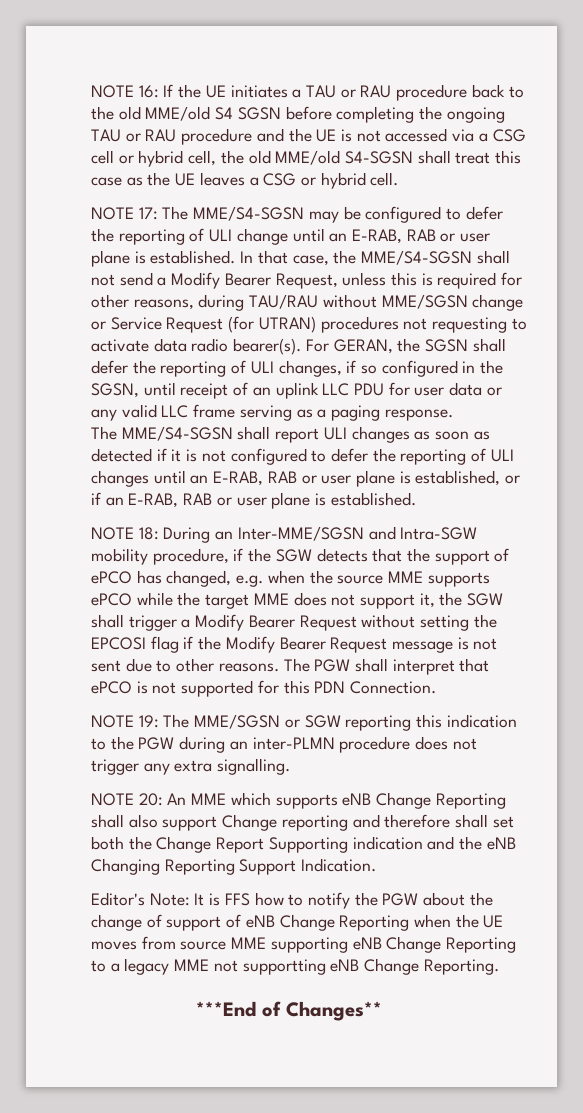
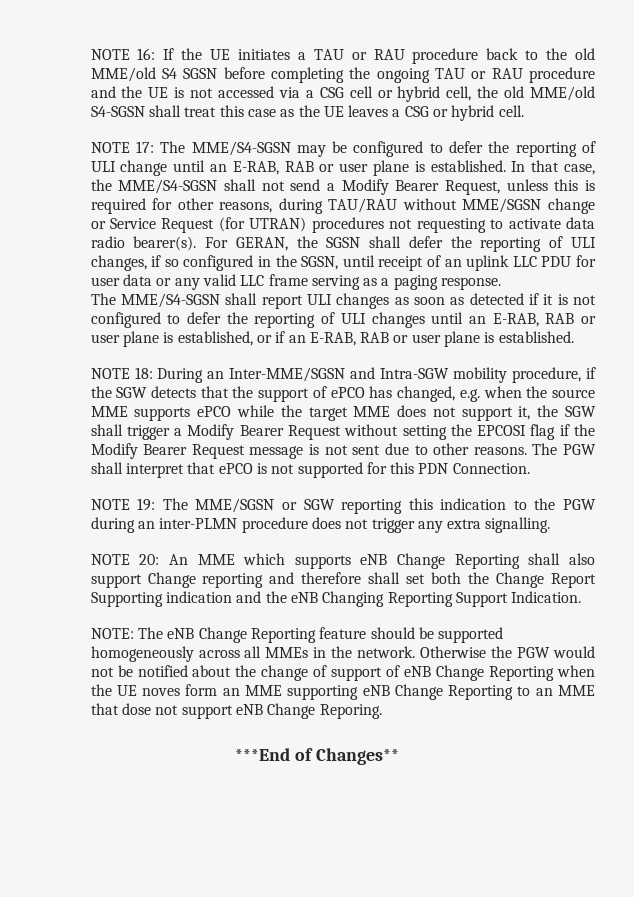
[90,892,419,909] Editor's Note: It is FFS how to notify the PGW -> [90,627,504,643] [90,646,595,662] [90,665,188,677] NOTE: The eNB Change Reporting feature should be supported homogeneously across all MMEs in the network. Otherwise the PGW would not be notified
[90,936,227,950] moves from source -> [142,684,240,696] noves form an
[110,958,499,975] a legacy MME not supportting eNB Change Reporting. -> [535,685,595,696] [90,703,382,719] an MME that dose not support eNB Change Reporing.

